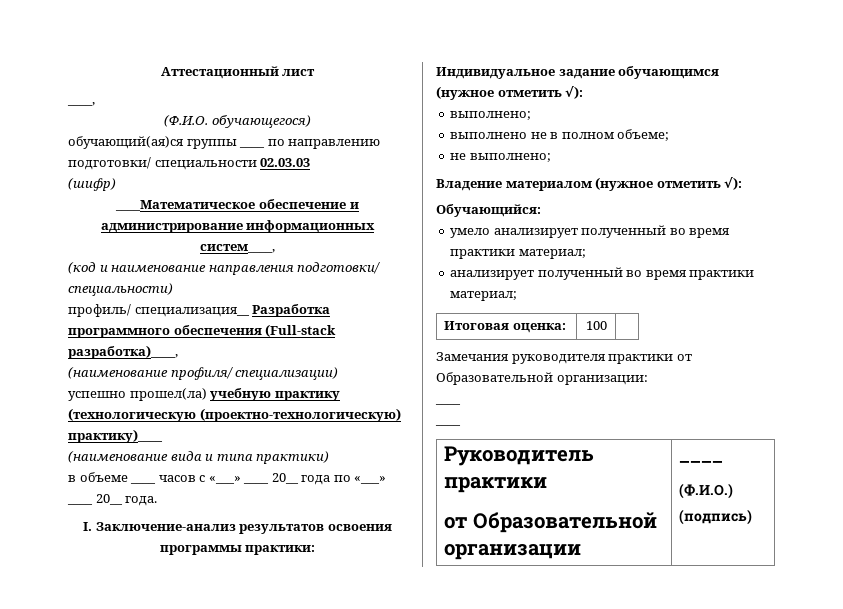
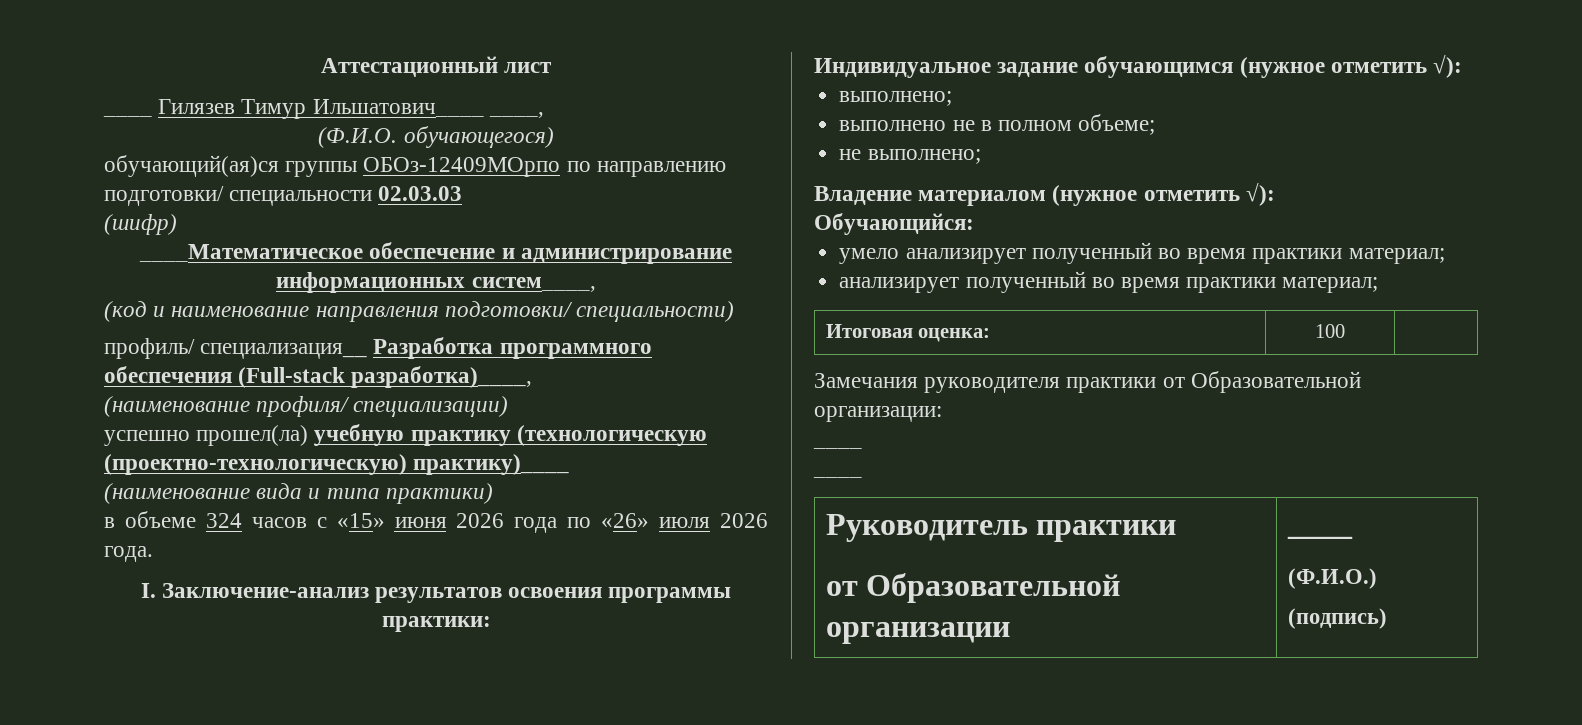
(316, 72) none -> [103,114,152,117] [158,99,484,119] ____ Гилязев Тимур Ильшатович____
[239,146,266,148] ____ -> [363,157,561,177] ОБОз-12409МОрпо
[130,482,157,484] ____ -> [205,513,242,528] 324
[208,473,387,485] [67,494,123,505] «___» ____ 20__ года по «___» ____ 20__ -> [336,513,768,533] «15» июня 2026 года по «26» июля 2026

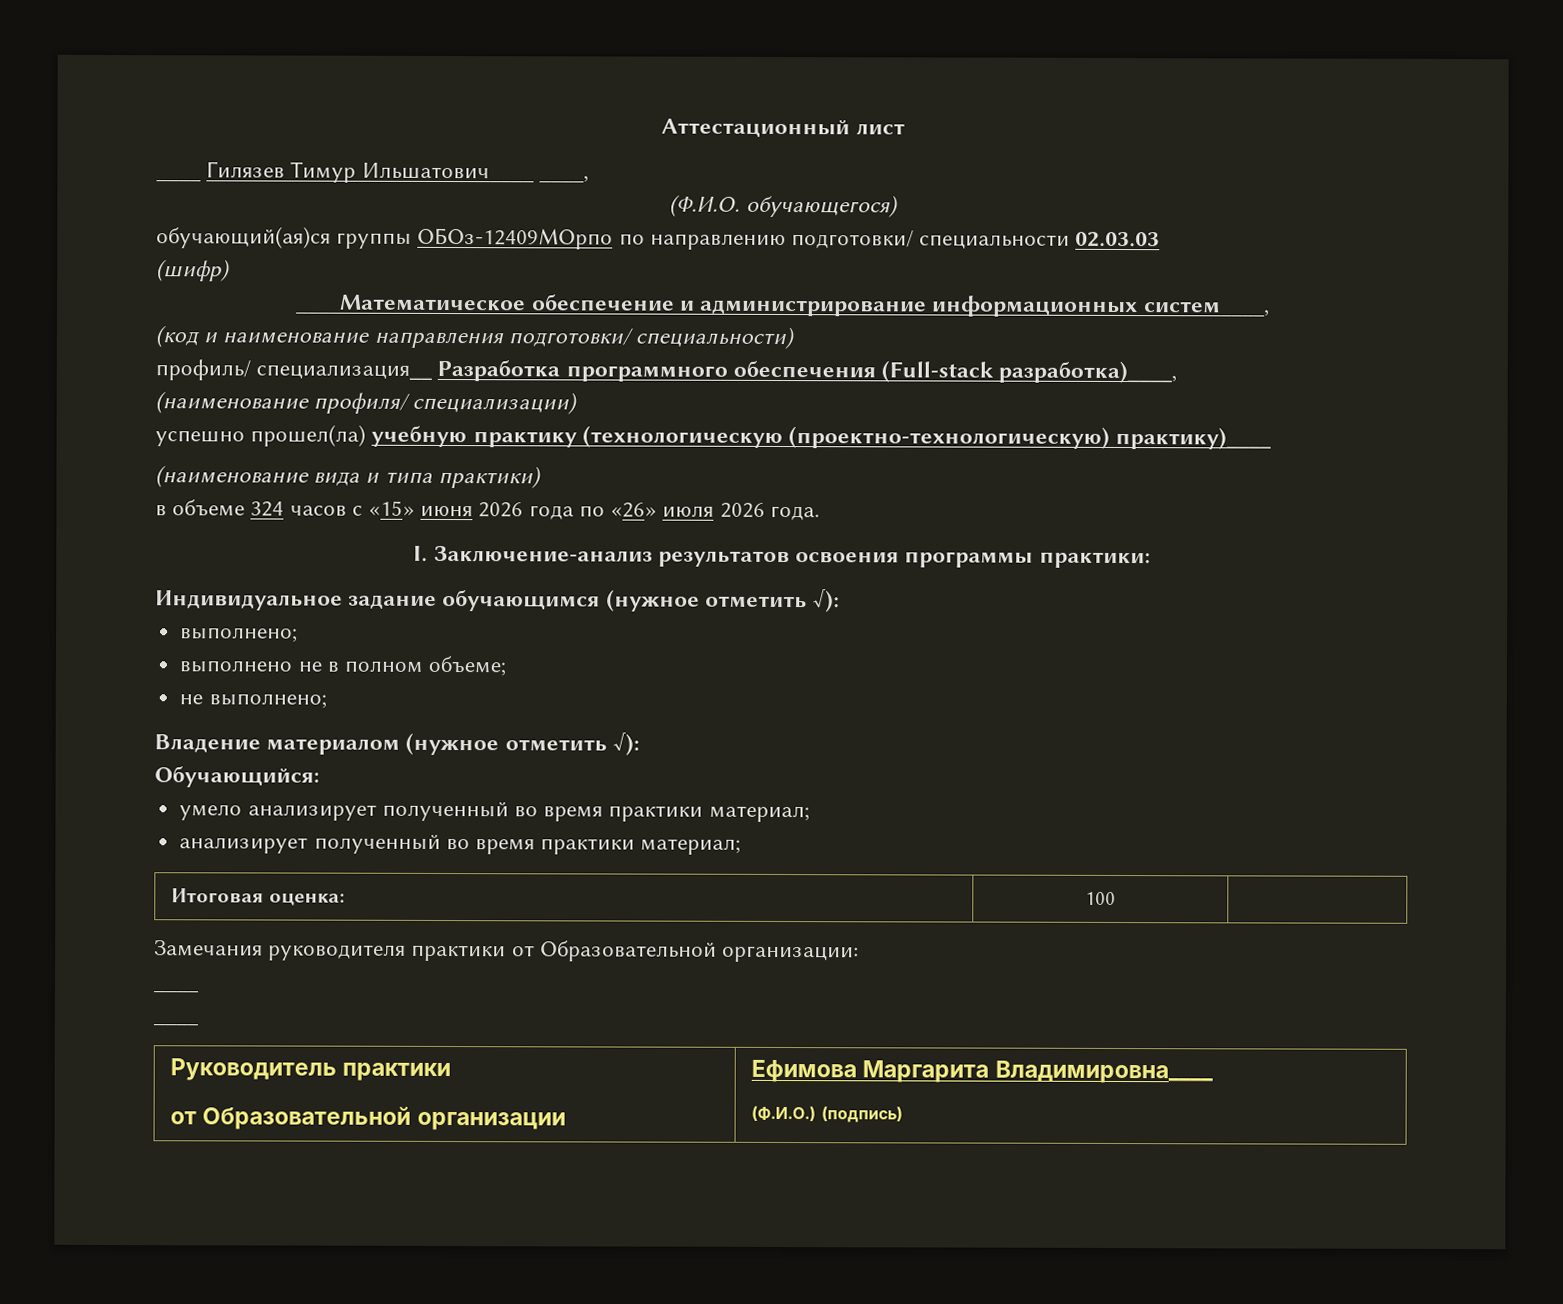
[1286,535,1353,539] ____ -> [751,1059,1213,1084] Ефимова Маргарита Владимировна____

